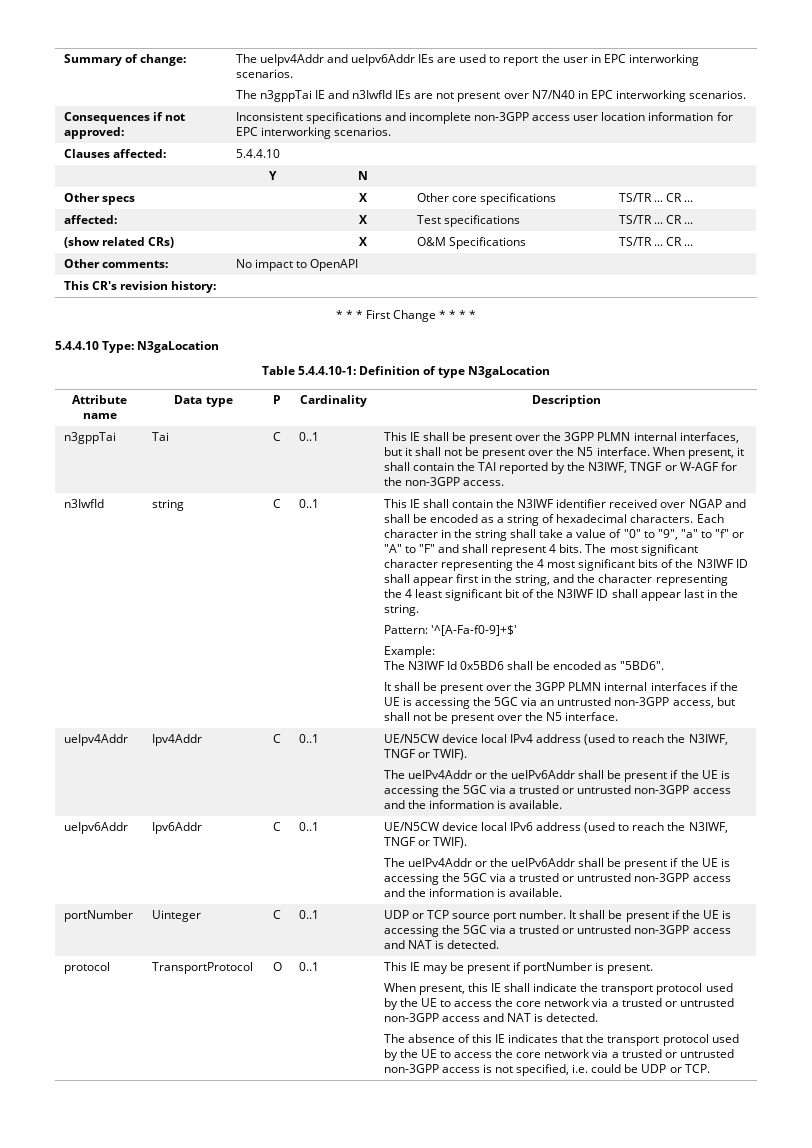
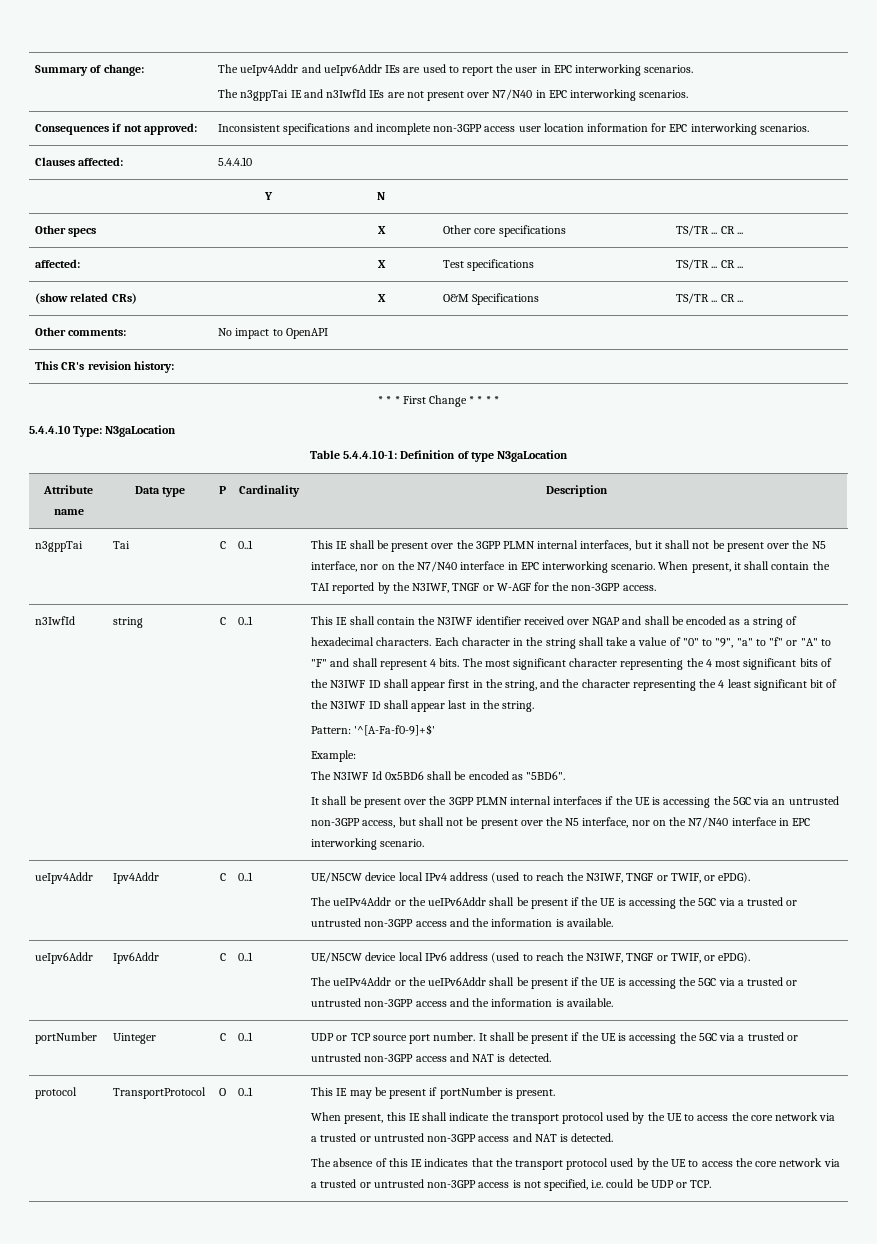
[596,447,650,456] interface. -> [311,561,656,573] interface, nor on the N7/N40 interface in EPC interworking scenario.
[565,712,619,721] interface. -> [582,817,811,828] [311,838,425,850] interface, nor on the N7/N40 interface in EPC interworking scenario.
[432,749,467,760] TWIF). -> [670,872,751,883] TWIF, or ePDG).
[432,837,467,848] TWIF). -> [670,952,751,963] TWIF, or ePDG).

